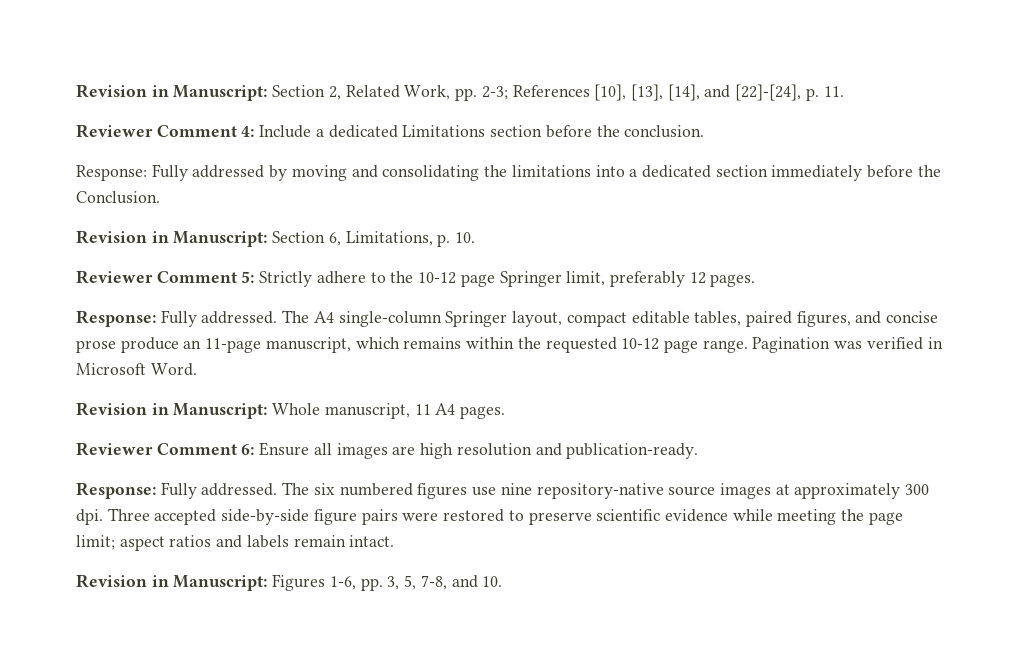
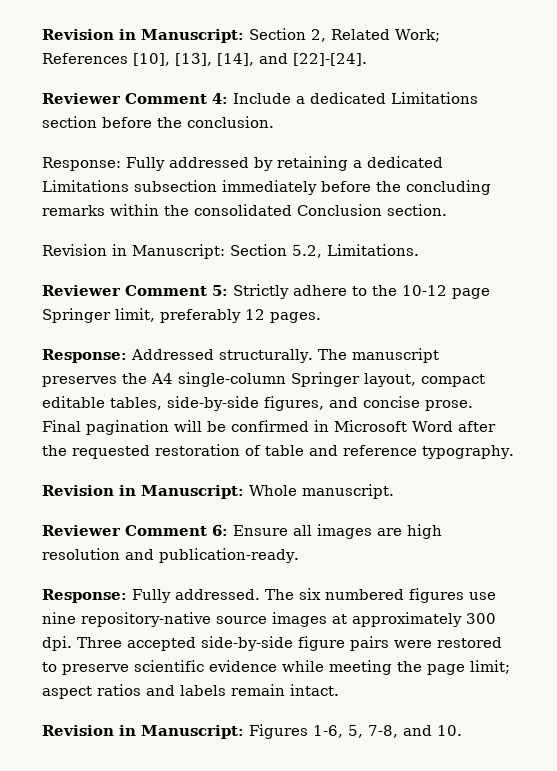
[404,85,508,101] Work, pp. 2-3; -> [395,29,440,42] Work;
[735,84,844,101] [22]-[24], p. 11. -> [293,53,367,66] [22]-[24].
[291,165,941,181] [76,191,160,204] [76,230,476,247] moving and consolidating the limitations into a dedicated section immediately before the Conclusion. // Revision in Manuscript: Section 6, Limitations, p. 10. -> [277,156,443,171] [42,180,491,195] [42,204,447,216] [42,244,419,259] retaining a dedicated Limitations subsection immediately before the concluding remarks within the consolidated Conclusion section. // Revision in Manuscript: Section 5.2, Limitations.
[160,310,310,327] Fully addressed. The -> [131,348,439,363] [42,373,147,387] Addressed structurally. The manuscript preserves the
[745,311,792,327] paired -> [167,396,259,411] side-by-side
[76,337,943,353] [76,363,197,376] prose produce an 11-page manuscript, which remains within the requested 10-12 page range. Pagination was verified in Microsoft Word. -> [425,400,473,411] [42,420,496,435] [42,444,514,459] prose. Final pagination will be confirmed in Microsoft Word after the requested restoration of table and reference typography.
[324,403,506,419] manuscript, 11 A4 pages. -> [302,484,394,499] manuscript.
[360,576,400,591] pp. 3, -> (343, 731) none

